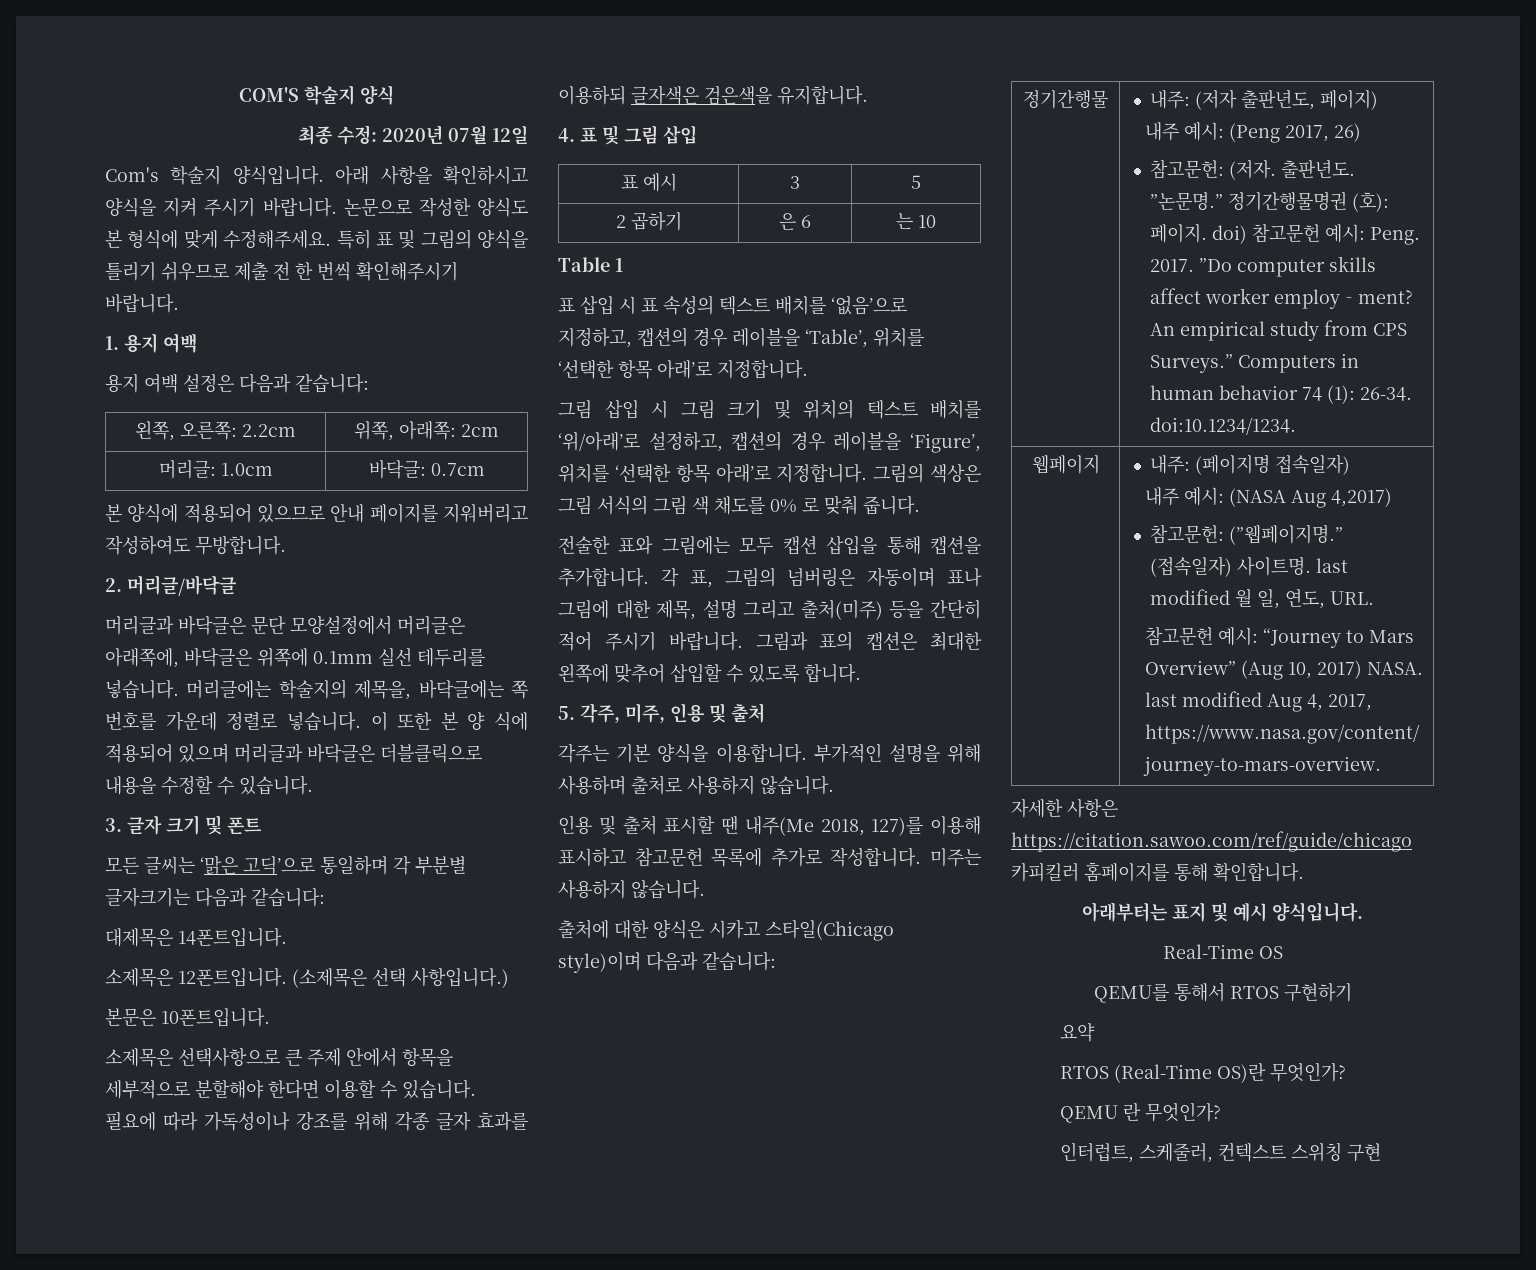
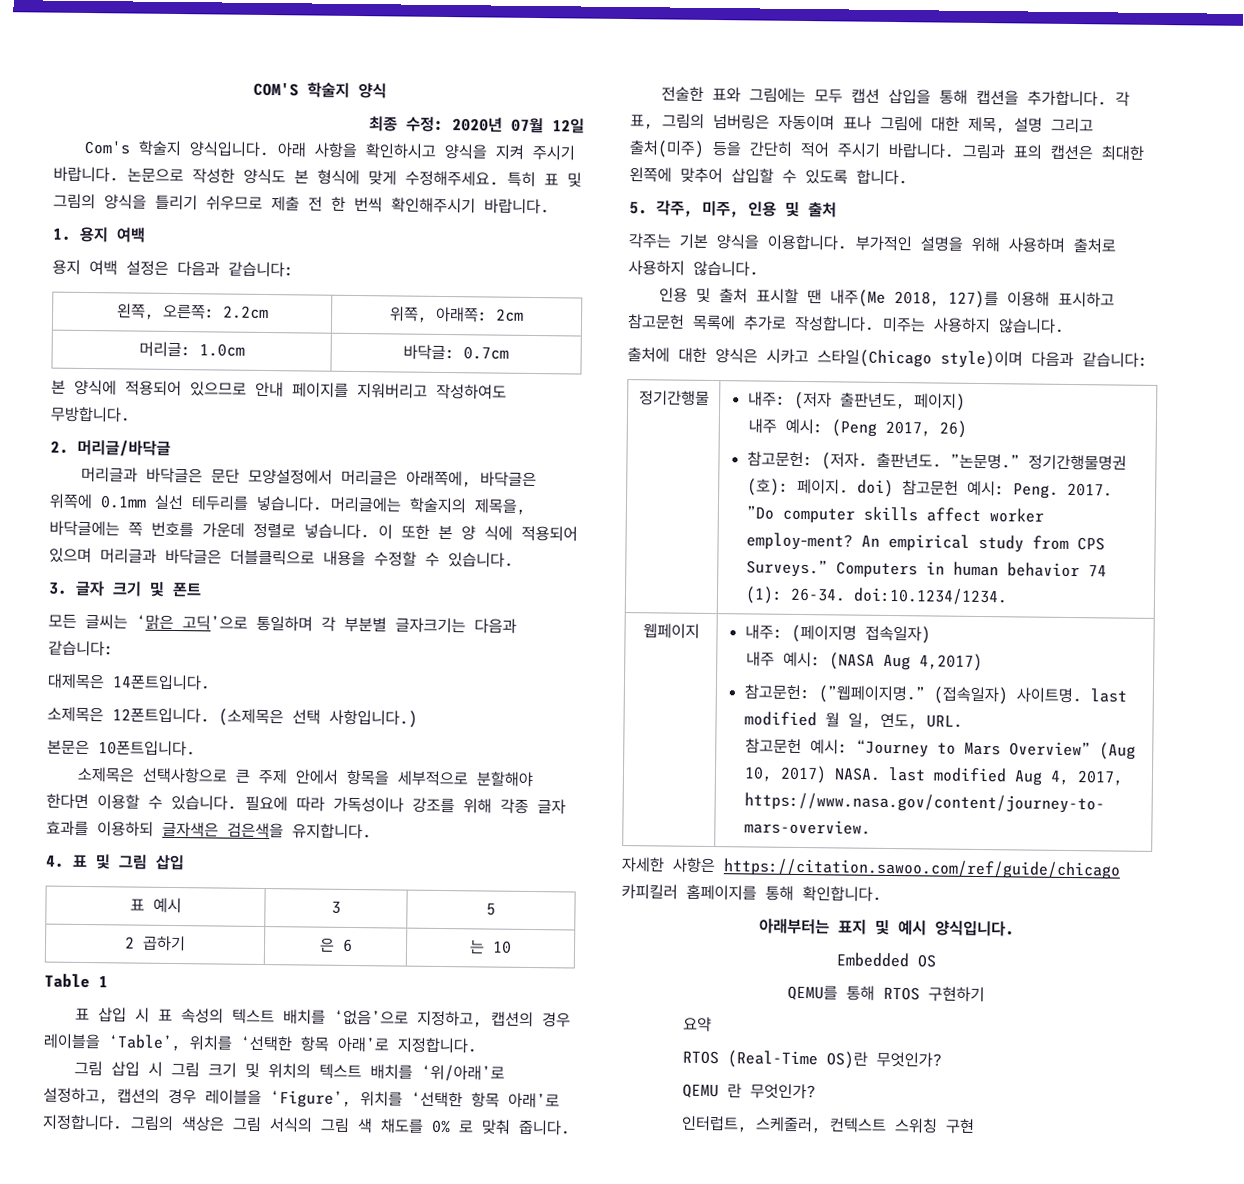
[1162,944,1254,959] Real-Time -> [835,952,909,968] Embedded
[1173,983,1225,1002] 통해서 -> [845,985,875,1001] 통해

